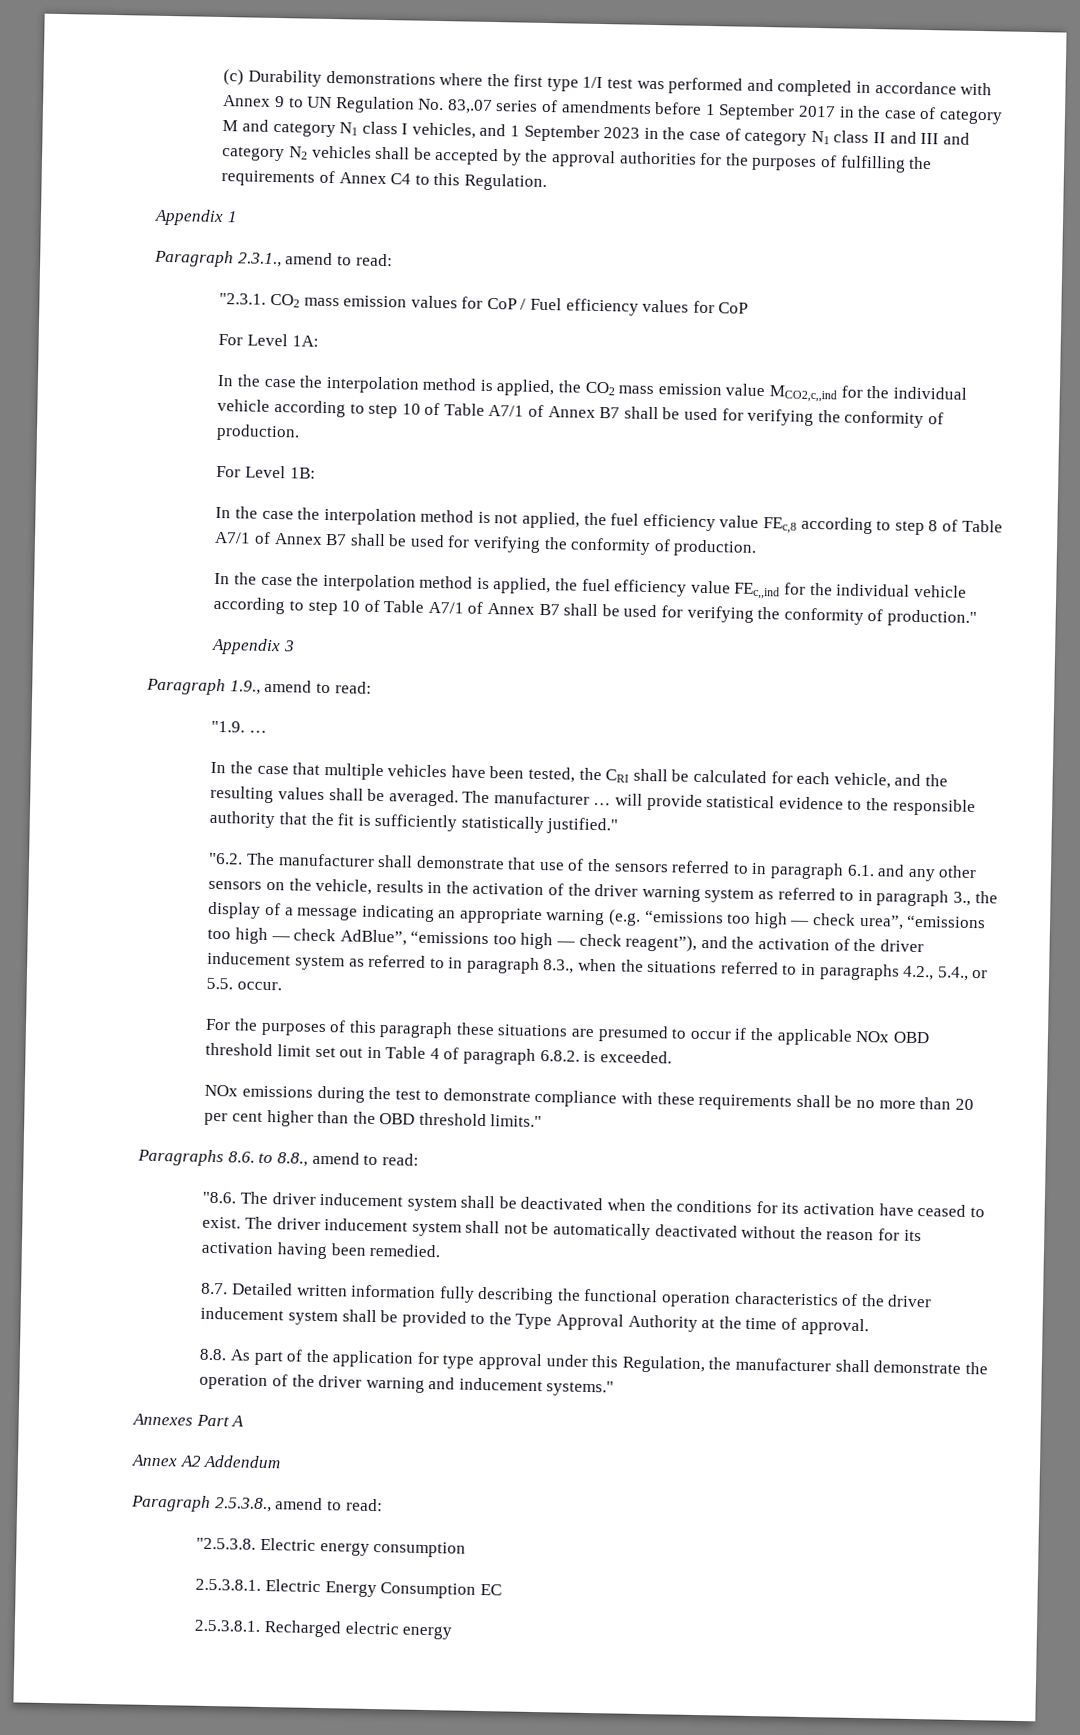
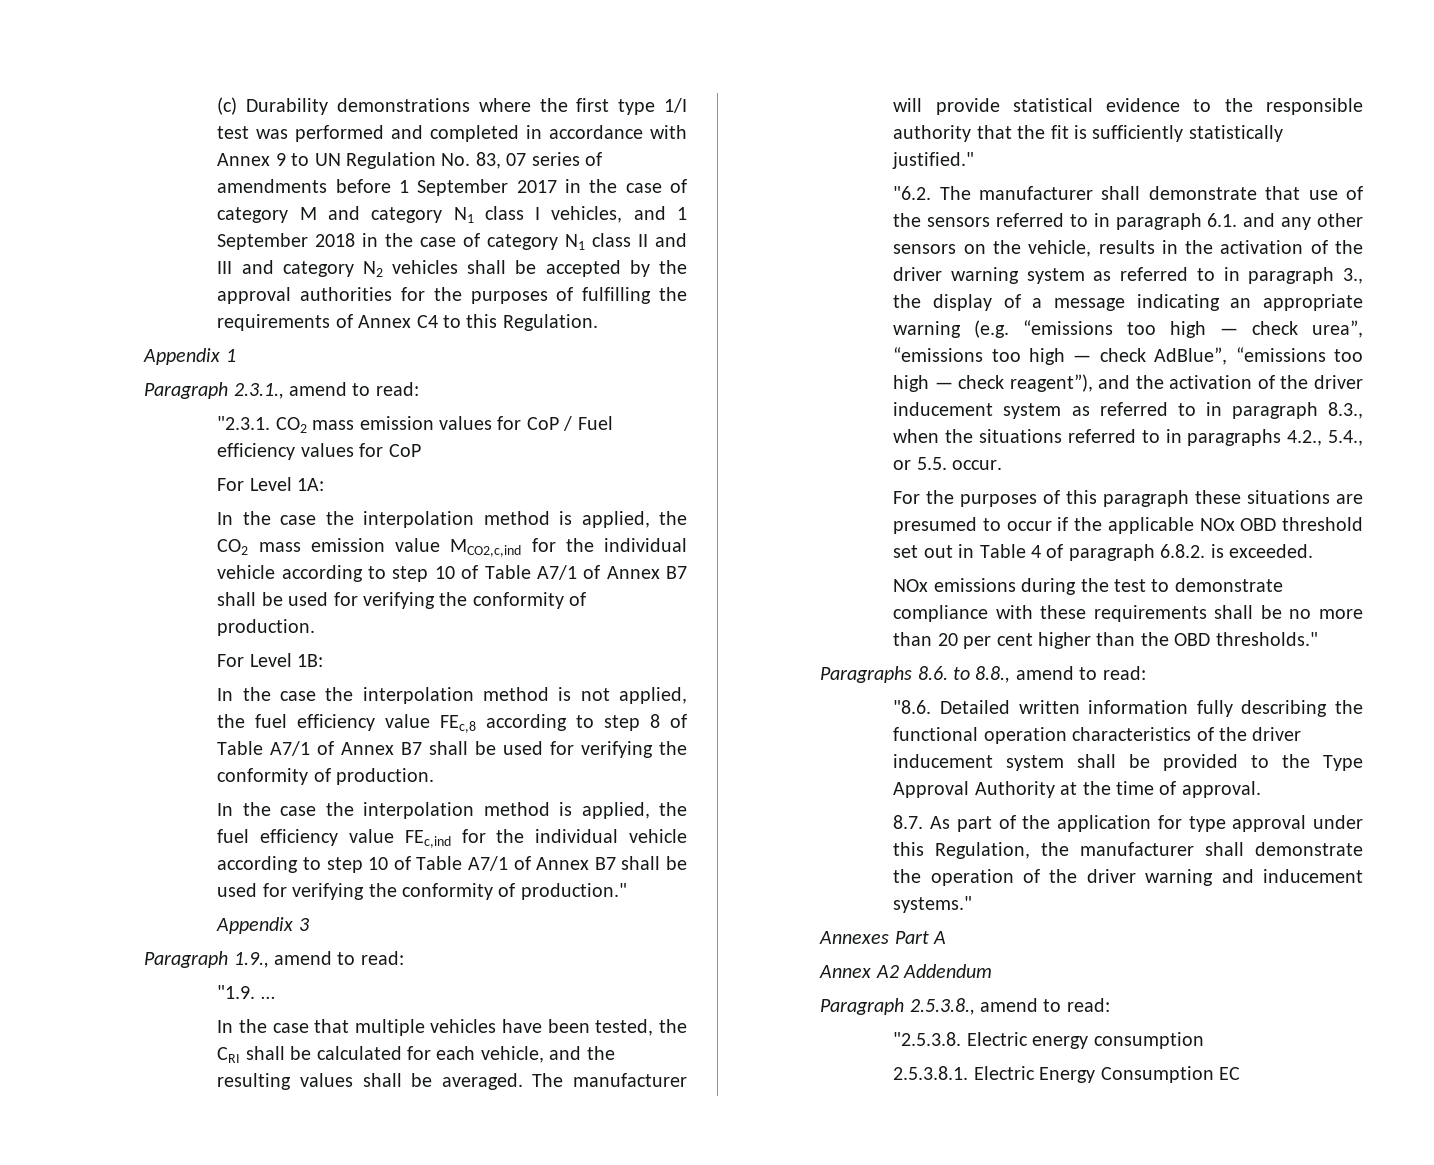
[446,99,493,114] 83,.07 -> [475,152,527,169] 83, 07
[603,127,641,139] 2023 -> [315,233,356,247] 2018
[769,385,838,403] MCO2,c,,ind -> [450,539,522,557] MCO2,c,ind
[734,582,781,600] FEc,,ind -> [404,830,451,848] FEc,ind
[593,802,612,806] … -> (688, 1080) none
[276,1044,311,1057] limit -> (1363, 524) none
[418,1112,543,1128] threshold limits." -> [1215,632,1318,646] thresholds."
[239,1191,985,1218] [202,1216,922,1242] [201,1241,441,1260] [201,1282,229,1295] The driver inducement system shall be deactivated when the conditions for its activation have ceased to exist. The driver inducement system shall not be automatically deactivated without the reason for its activation having been remedied. // 8.7. -> (932, 707) none
[199,1348,228,1361] 8.8. -> [893,815,924,829] 8.7.
[194,1619,453,1640] // 2.5.3.8.1. Recharged electric energy -> (1240, 1073) none

